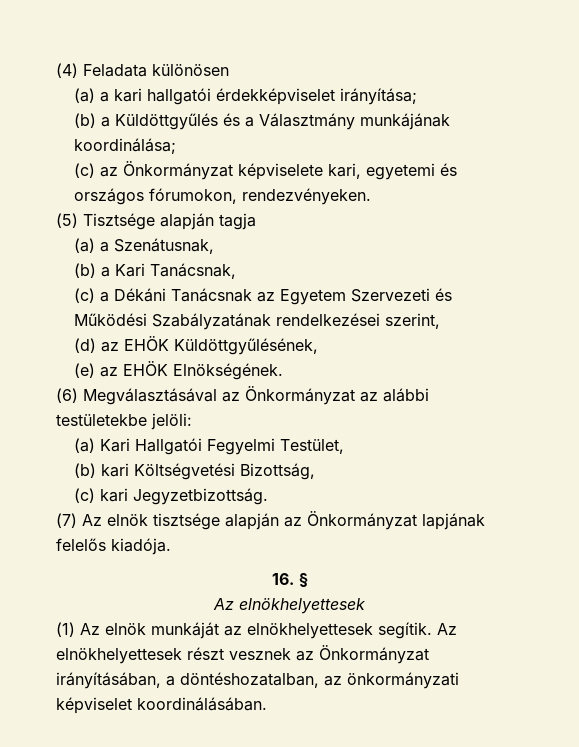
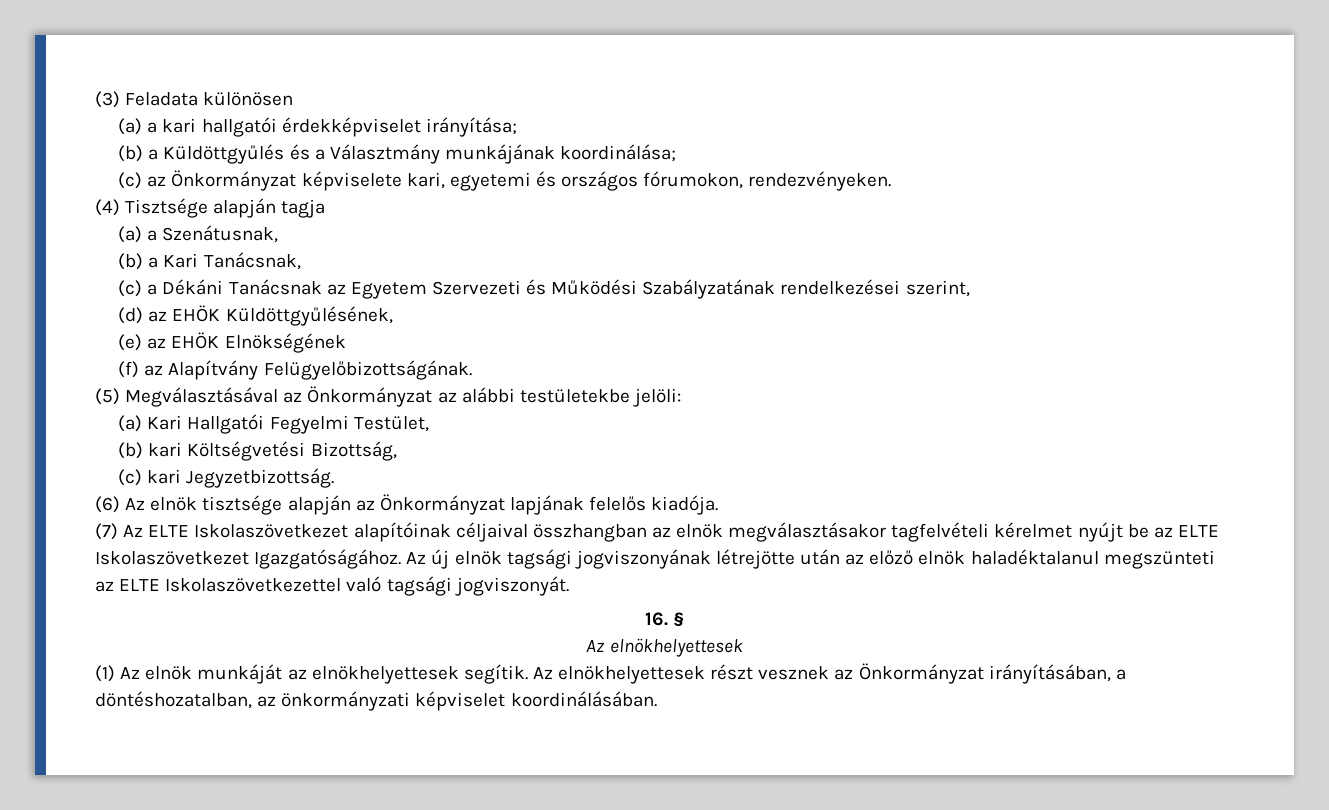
[56,63,78,78] (4) -> [95,91,120,108] (3)
[56,213,78,228] (5) -> [95,199,120,216] (4)
[172,363,283,380] [56,388,78,403] Elnökségének. // (6) -> [224,333,346,353] [118,360,472,380] [95,388,120,405] Elnökségének // (f) az Alapítvány Felügyelőbizottságának. // (5)
[56,513,77,528] (7) -> [95,496,120,513] (6)
(171, 546) none -> [95,522,1219,542] [95,549,1215,569] [95,576,569,596] // (7) Az ELTE Iskolaszövetkezet alapítóinak céljaival összhangban az elnök megválasztásakor tagfelvételi kérelmet nyújt be az ELTE Iskolaszövetkezet Igazgatóságához. Az új elnök tagsági jogviszonyának létrejötte után az előző elnök haladéktalanul megszünteti az ELTE Iskolaszövetkezettel való tagsági jogviszonyát.

